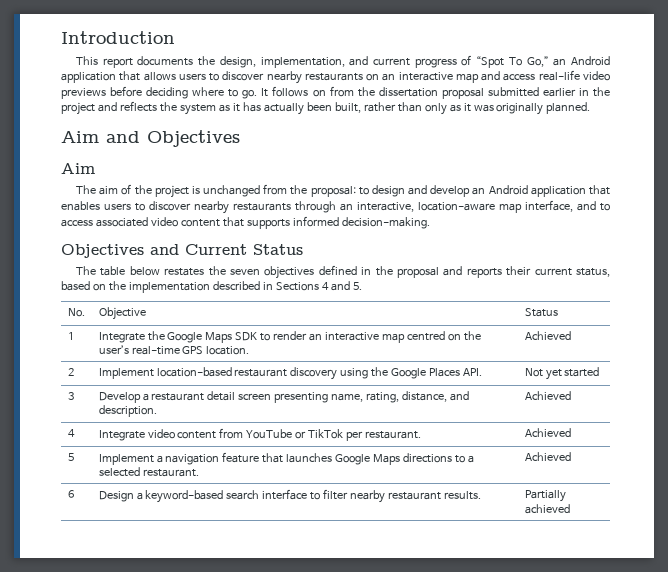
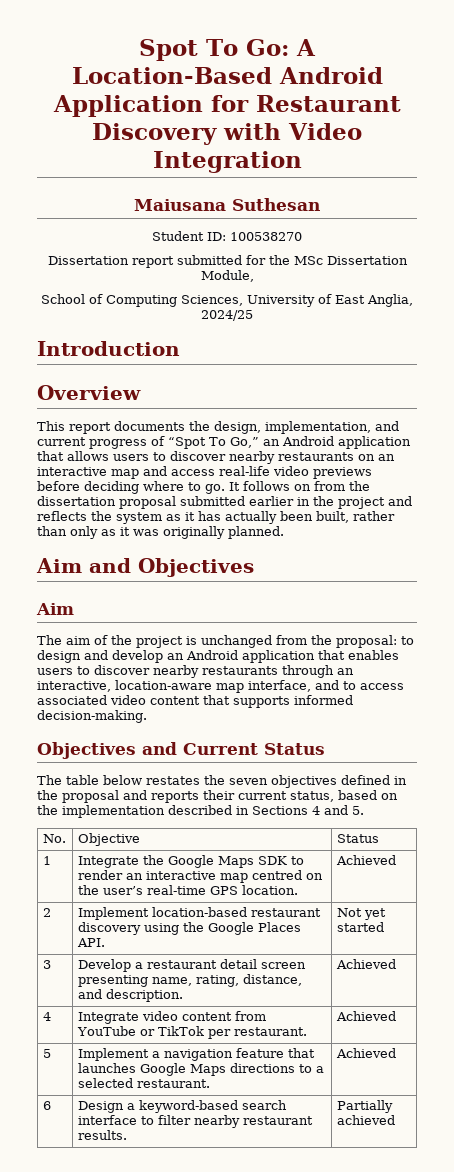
(61, 37) none -> [139,39,316,61] [71,67,383,84] [52,95,401,117] [92,123,362,145] [152,151,302,173] [134,198,320,211] [152,231,302,241] [47,255,408,268] [200,270,254,282] [41,294,413,307] [201,310,253,321] Spot To Go: A Location-Based Android Application for Restaurant Discovery with Video Integration // Maiusana Suthesan // Student ID: 100538270 // Dissertation report submitted for the MSc Dissertation Module, // School of Computing Sciences, University of East Anglia, 2024/25 //
(175, 37) none -> [37,385,141,400] // Overview

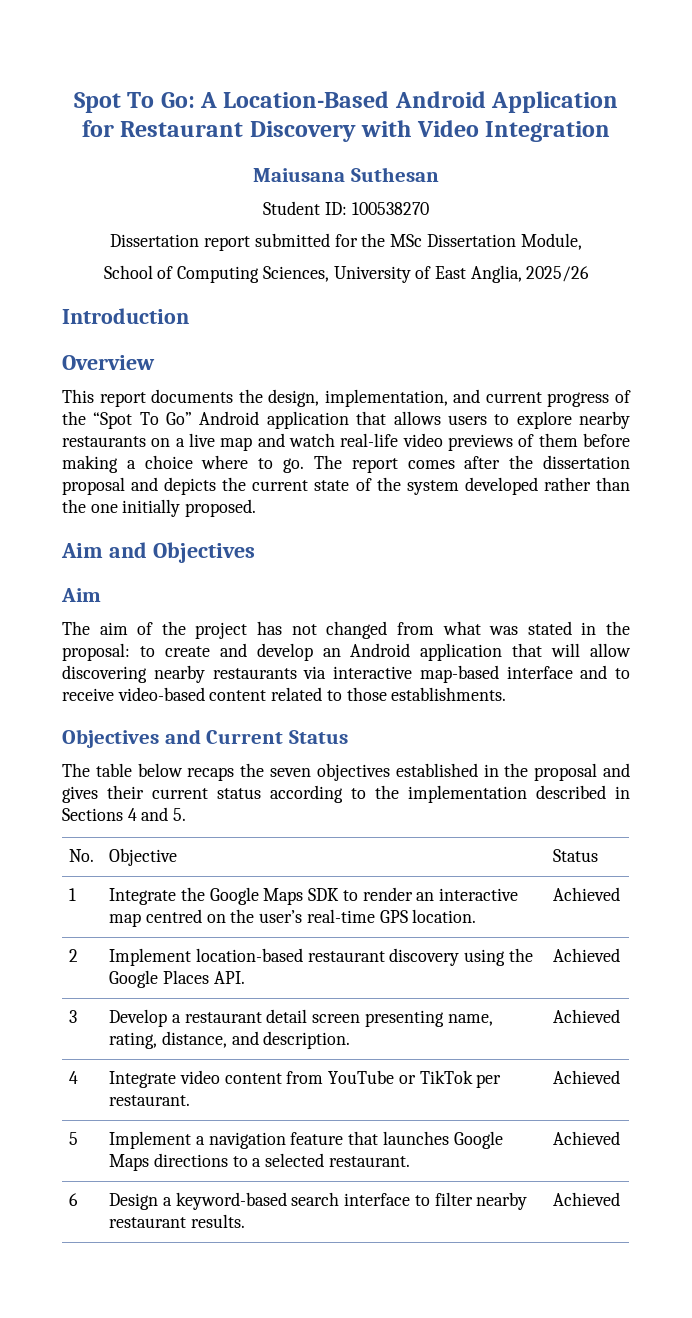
[201,310,253,321] 2024/25 -> [526,266,590,282] 2025/26
(165, 441) none -> [62,411,86,425] the
[230,437,280,448] Go,” an -> [166,412,193,425] Go”
[170,451,226,461] discover -> [516,411,572,429] explore
[378,454,395,461] [37,467,107,476] an interactive -> [175,433,215,447] a live
[171,469,215,476] access -> [289,433,335,447] watch
[37,481,370,494] [37,496,412,509] [37,511,395,524] [37,526,284,539] before deciding where to go. It follows on from the dissertation proposal submitted earlier in the project and reflects the system as it has actually been built, rather than only as it was originally planned. -> [518,433,630,447] [62,455,630,473] [62,477,630,495] [62,499,257,517] of them before making a choice where to go. The report comes after the dissertation proposal and depicts the current state of the system developed rather than the one initially proposed.
[186,635,307,648] is unchanged from -> [257,621,597,639] has not changed from what was stated in
[37,650,81,663] design -> [164,646,210,657] create
[348,650,399,660] [37,665,354,678] [37,680,404,693] [37,695,353,708] [37,710,147,723] enables users to discover nearby restaurants through an interactive, location-aware map interface, and to access associated video content that supports informed decision-making. -> [551,643,631,657] [62,665,630,683] [62,687,507,701] will allow discovering nearby restaurants via interactive map-based interface and to receive video-based content related to those establishments.
[146,776,200,785] restates -> [187,767,235,781] recaps
[341,775,390,785] defined -> [395,763,478,777] established
[151,791,199,803] reports -> [62,786,98,803] gives
[290,790,398,802] status, based on -> [217,785,366,803] status according to
[336,908,386,920] [336,922,384,932] Not yet started -> [553,948,621,962] Achieved
[336,1100,393,1113] [336,1115,395,1125] Partially achieved -> [553,1192,621,1206] Achieved

